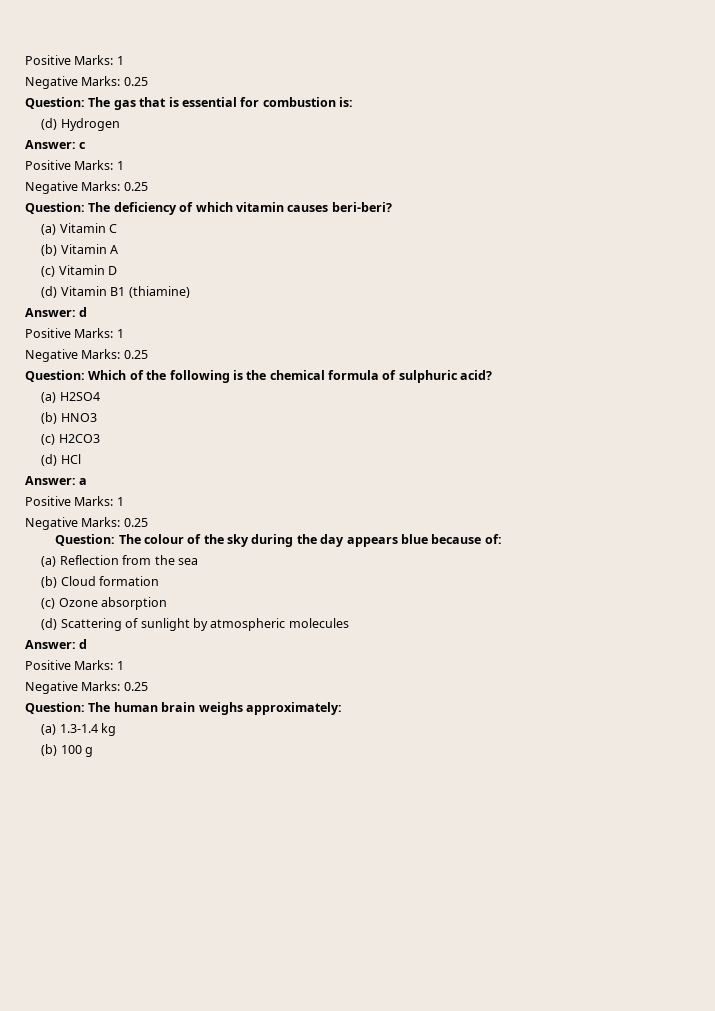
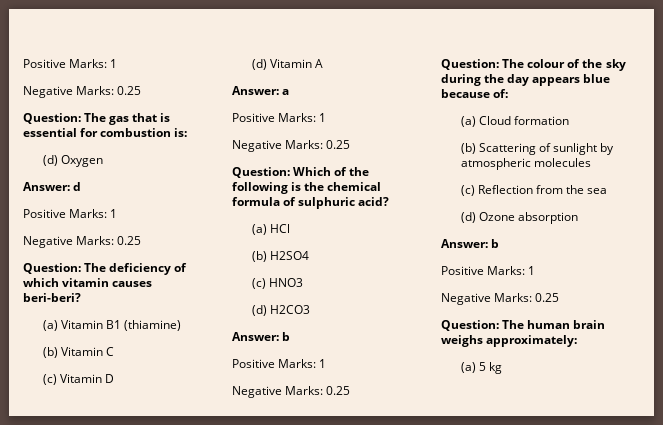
[60,118,120,131] [25,140,87,149] Hydrogen // Answer: c -> [61,155,104,167] [23,182,82,191] Oxygen // Answer: d
[109,224,118,233] C -> [106,320,182,331] B1 (thiamine)
[110,245,119,254] A -> [106,347,115,356] C
[110,286,190,298] [25,307,88,317] B1 (thiamine) // Answer: d -> [315,59,324,68] [232,86,290,95] A // Answer: a
(57, 397) none -> [270,224,291,233] [251,251,267,262] HCl // (b)
[41,412,58,424] (b) -> [251,278,266,289] (c)
[41,434,56,445] (c) -> [251,305,267,316] (d)
[41,454,81,466] [25,476,88,485] // (d) HCl // Answer: a -> [232,332,291,341] // Answer: b
[59,555,198,565] [41,576,160,588] [41,597,168,610] [41,618,58,630] Reflection from the sea // (b) Cloud formation // (c) Ozone absorption // (d) -> [479,116,570,125] [460,143,476,154] Cloud formation // (b)
[25,639,88,649] // Answer: d -> [460,185,608,196] [460,212,579,224] [441,239,500,248] // (c) Reflection from the sea // (d) Ozone absorption // Answer: b
[59,724,98,733] 1.3-1.4 -> [479,362,487,371] 5
[41,744,94,757] // (b) 100 g -> (503, 368) none

